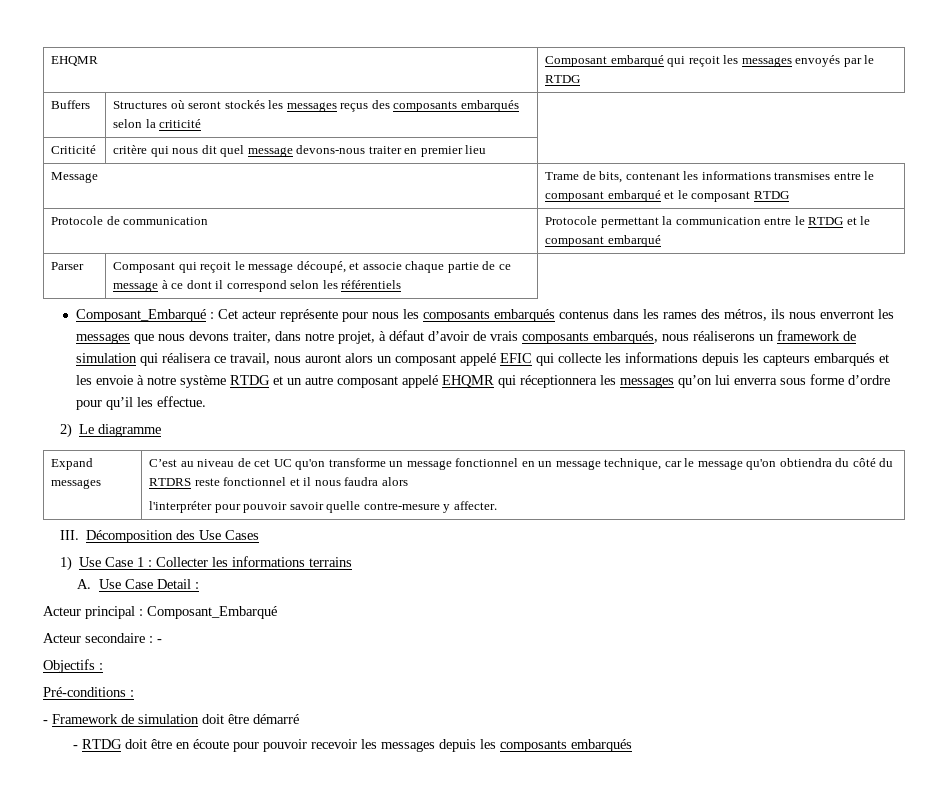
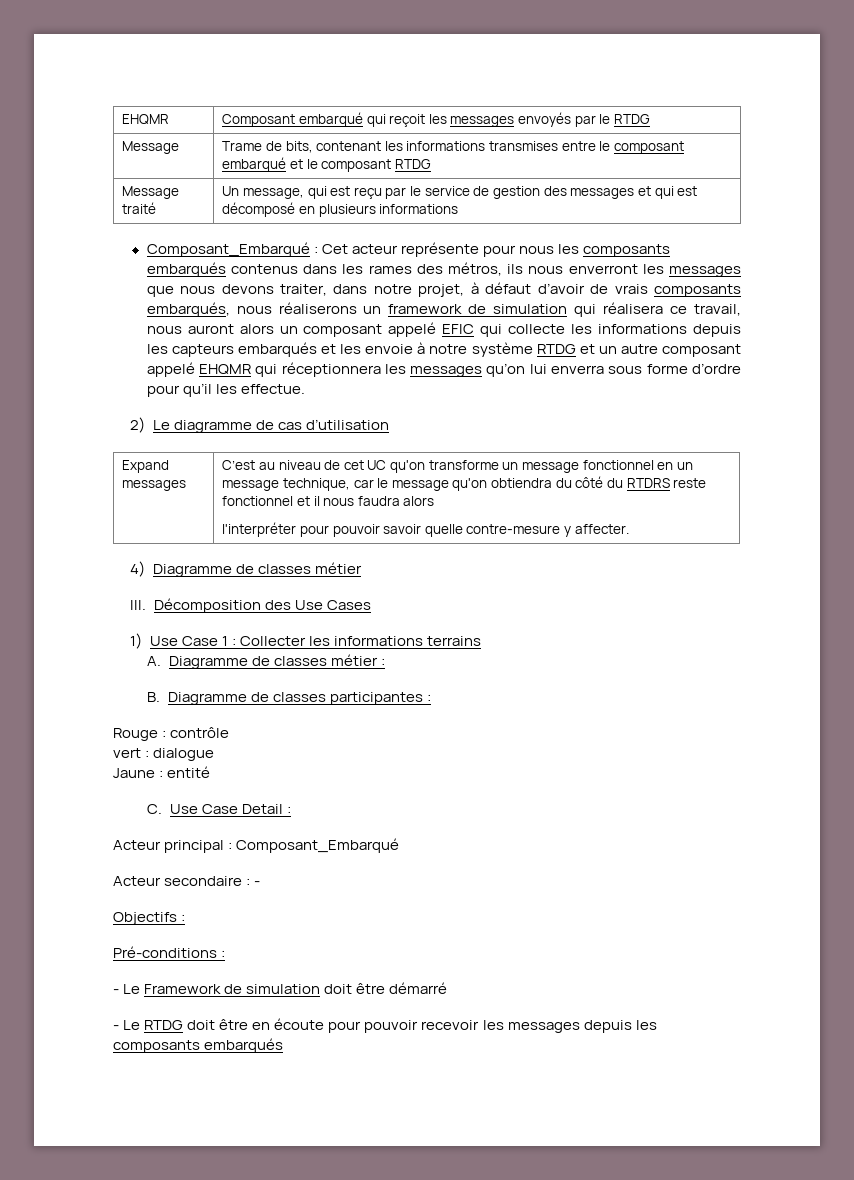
[51,100,91,109] [113,100,519,112] [113,119,202,128] [51,145,97,154] [113,145,487,157] // Buffers | Structures où seront stockés les messages reçus des composants embarqués selon la criticité // Criticité | critère qui nous dit quel message devons-nous traiter en premier lieu -> (651, 119) none
[51,216,209,225] [545,216,871,228] [545,235,661,247] [51,262,85,270] [113,261,511,273] [113,280,402,292] Protocole de communication | Protocole permettant la communication entre le RTDG et le composant embarqué // Parser | Composant qui reçoit le message découpé, et associe chaque partie de ce message à ce dont il correspond selon les référentiels -> [122,186,180,199] [122,202,157,214] [222,186,698,199] [222,202,459,217] Message traité | Un message, qui est reçu par le service de gestion des messages et qui est décomposé en plusieurs informations
(162, 430) none -> [255,419,389,430] de cas d’utilisation
(497, 505) none -> [130,561,362,577] // 4) Diagramme de classes métier
(92, 584) none -> [168,654,386,669] [147,692,432,705] [113,727,230,741] [113,748,215,761] [113,766,211,778] [147,804,163,814] Diagramme de classes métier : // B. Diagramme de classes participantes : // Rouge : contrôle // vert : dialogue // Jaune : entité // C.
(48, 722) none -> [123,984,141,994] Le
(78, 747) none -> [123,1020,141,1030] Le

